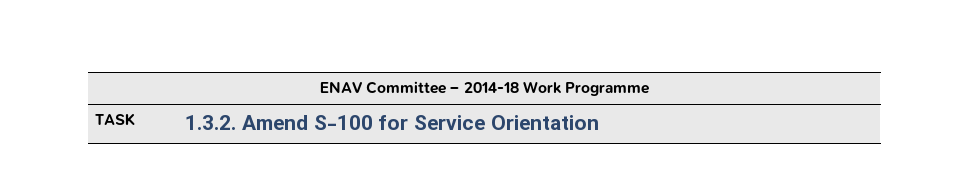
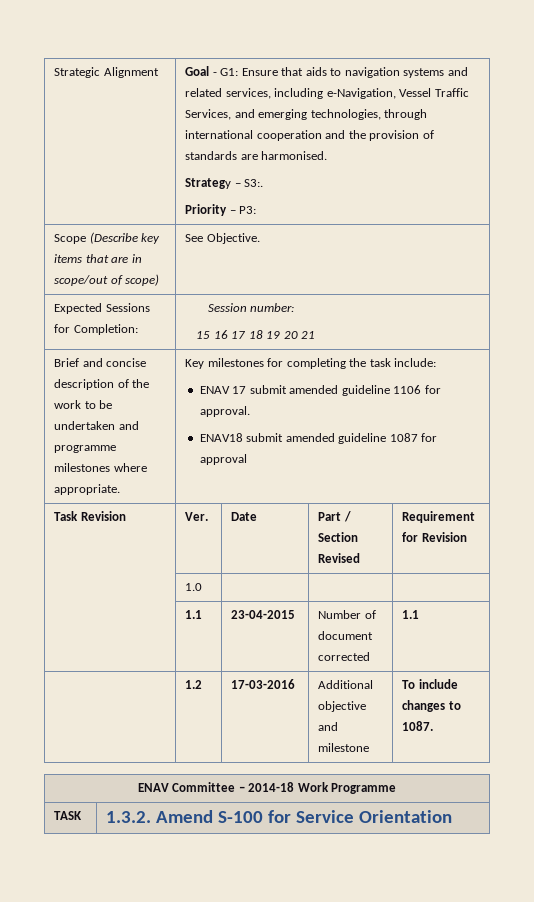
(320, 87) none -> [54,67,159,78] [185,66,468,78] [185,88,469,99] [185,109,428,120] [185,130,434,141] [185,151,328,160] [185,178,264,189] [185,204,257,216] [54,232,161,244] [54,254,142,263] [54,274,160,286] [185,233,260,244] [54,303,150,314] [54,324,138,335] [207,303,295,312] [196,330,316,339] [54,358,147,367] [54,379,150,390] [54,400,113,409] [54,421,139,430] [54,445,117,453] [54,463,147,472] [54,484,121,495] [185,358,437,369] [199,385,441,396] [199,406,250,417] [199,433,438,444] [199,454,247,465] [54,511,126,521] [185,512,209,521] [231,512,258,521] [318,511,351,522] [318,532,359,542] [318,553,361,563] [402,511,476,523] [402,532,467,542] [185,583,203,591] [185,610,203,619] [231,610,296,619] [318,610,376,619] [318,631,374,640] [318,652,371,661] [402,610,420,619] [185,680,203,689] [231,679,296,689] [318,680,374,689] [318,701,367,712] [318,722,339,731] [318,743,370,752] [402,679,458,689] [402,700,461,712] [402,721,434,731] Strategic Alignment | Goal - G1: Ensure that aids to navigation systems and related services, including e-Navigation, Vessel Traffic Services, and emerging technologies, through international cooperation and the provision of standards are harmonised. // Strategy – S3:. // Priority – P3: // Scope (Describe key items that are in scope/out of scope) | See Objective. // Expected Sessions for Completion: | Session number: // 15 16 17 18 19 20 21 // Brief and concise description of the work to be undertaken and programme milestones where appropriate. | Key milestones for completing the task include: // ENAV 17 submit amended guideline 1106 for approval. // ENAV18 submit amended guideline 1087 for approval // Task Revision | Ver. | Date | Part / Section Revised | Requirement for Revision // | 1.0 | | | // | 1.1 | 23-04-2015 | Number of document corrected | 1.1 // | 1.2 | 17-03-2016 | Additional objective and milestone | To include changes to 1087. //

